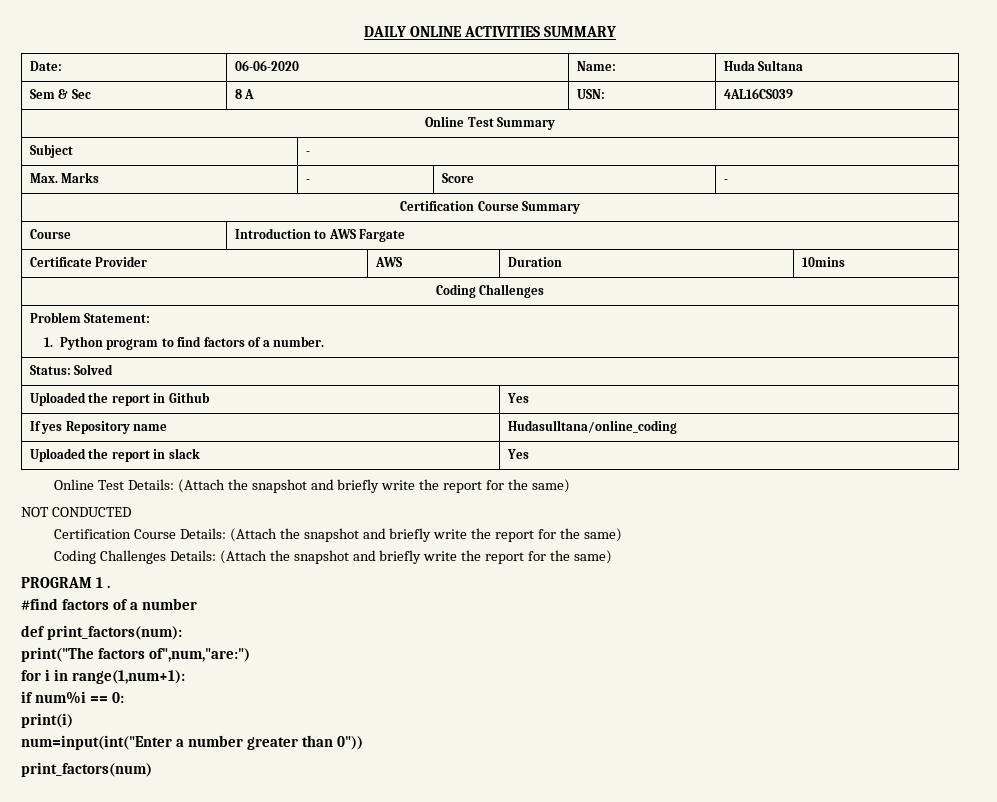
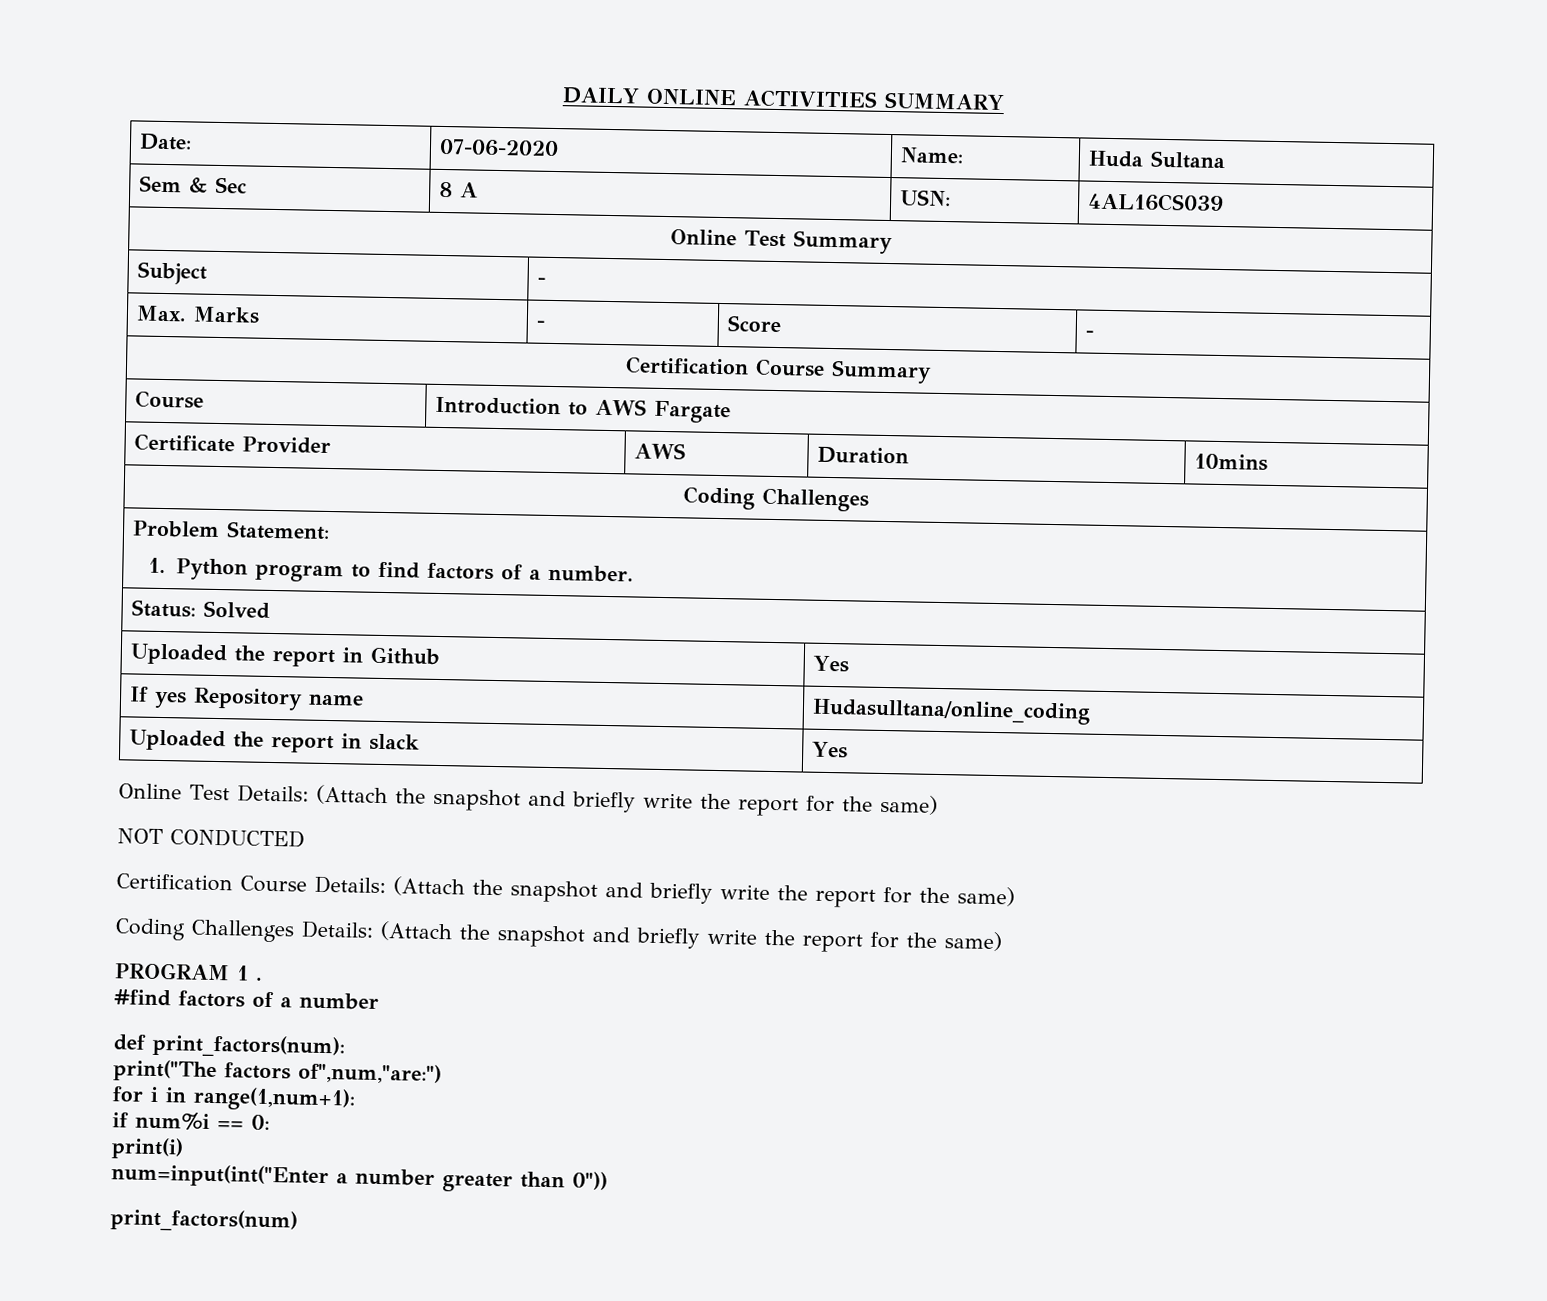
[234,60,299,71] 06-06-2020 -> [439,138,560,158] 07-06-2020

